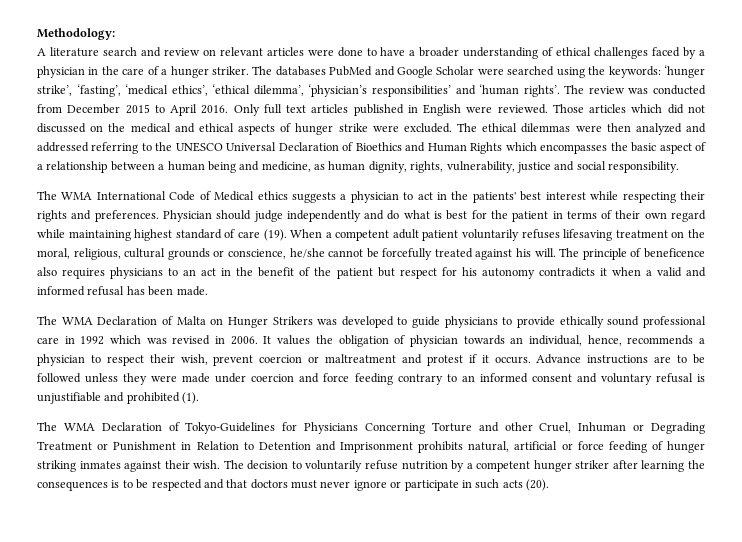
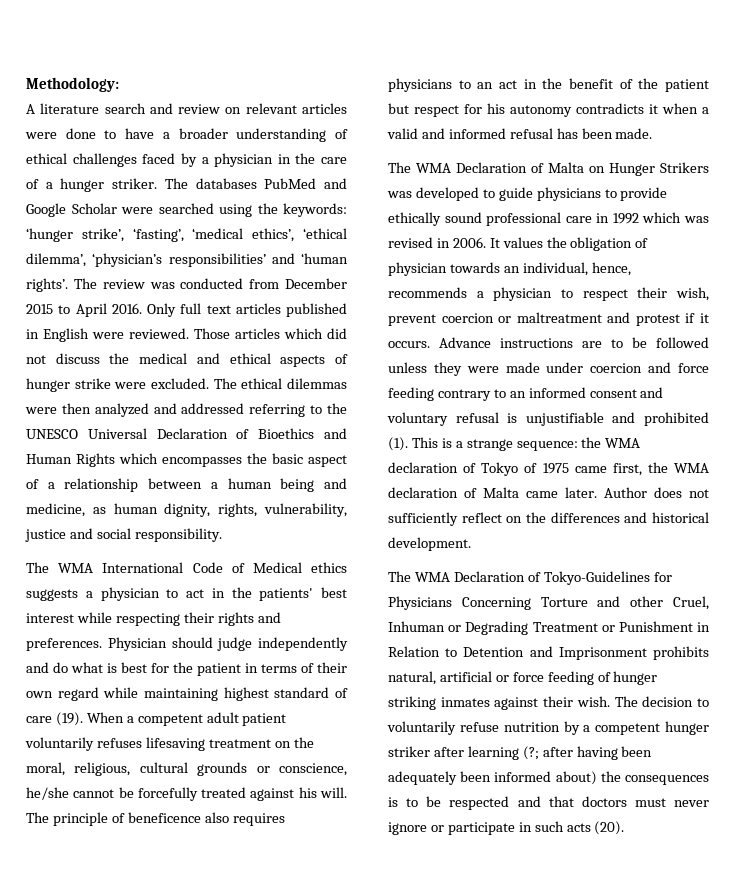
[37,123,104,133] discussed on -> [55,353,100,364] discuss
(200, 398) none -> [411,437,641,451] [388,462,709,476] [388,487,709,498] [388,512,709,526] [388,537,471,551] This is a strange sequence: the WMA declaration of Tokyo of 1975 came first, the WMA declaration of Malta came later. Author does not sufficiently reflect on the differences and historical development.
(685, 466) none -> [522,746,653,760] [388,771,597,785] (?; after having been adequately been informed about)

